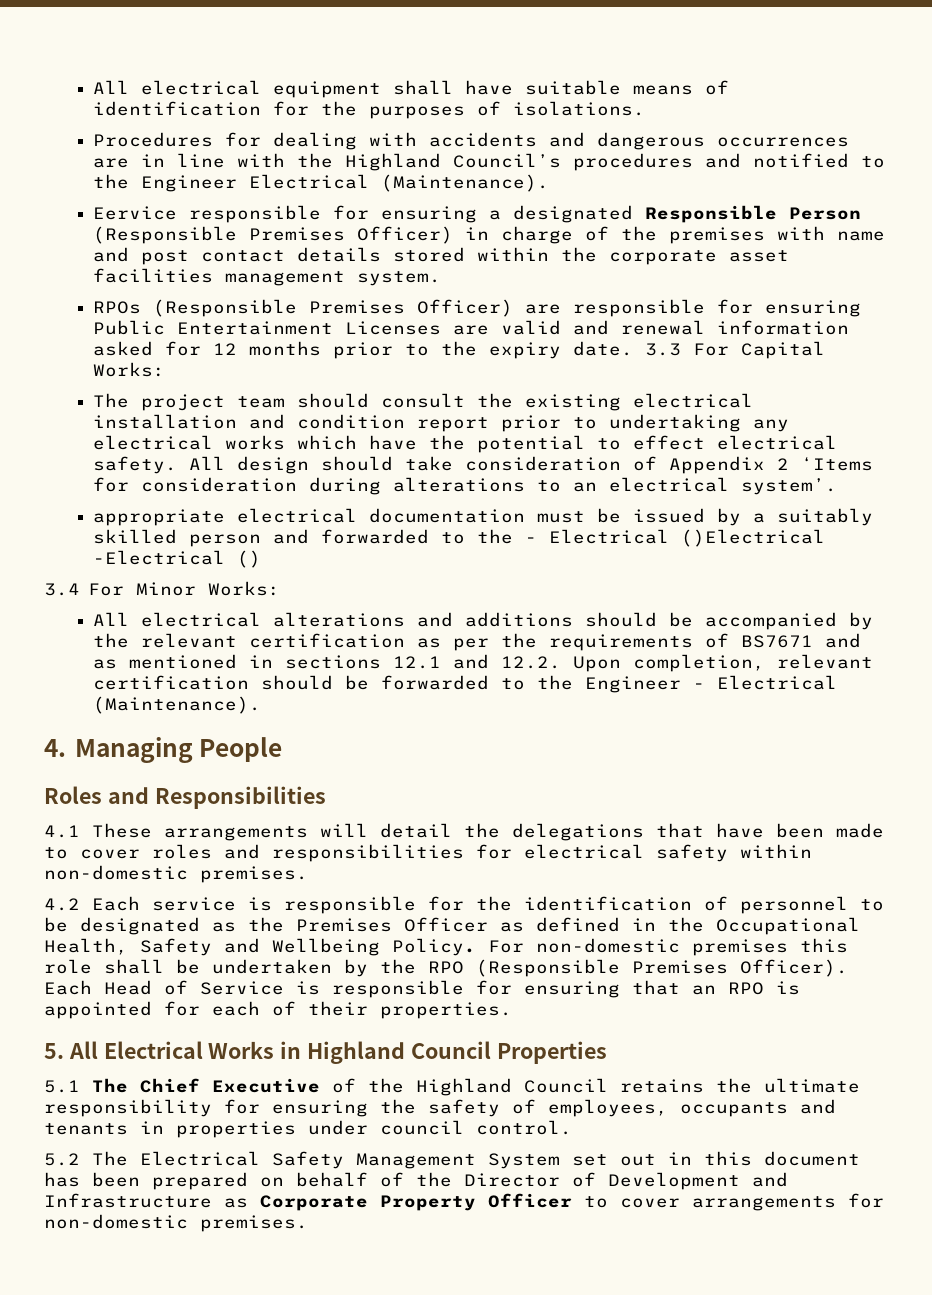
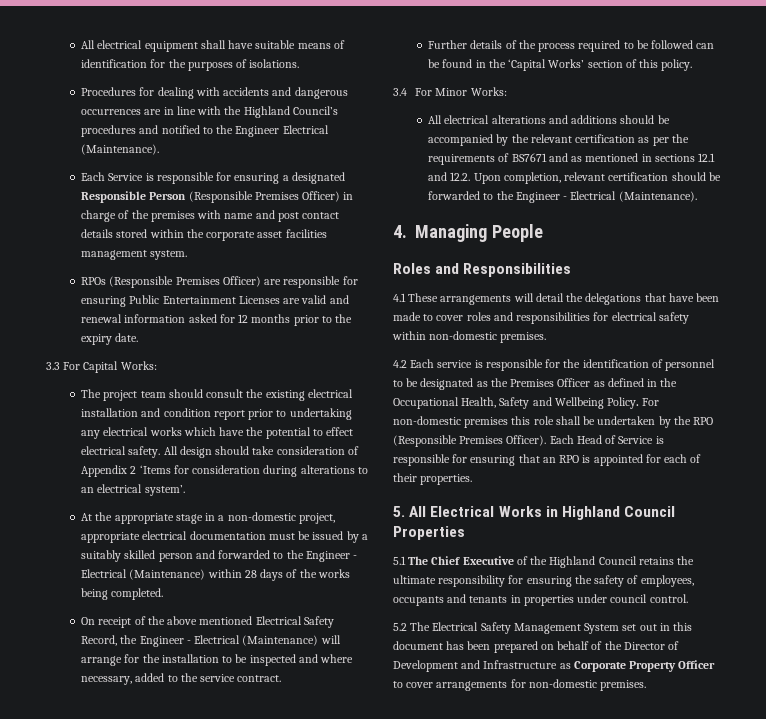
[92,206,177,220] Eervice -> [81,172,154,181] Each Service is
(633, 348) none -> (139, 337) //
(837, 486) none -> [81,512,335,524] At the appropriate stage in a non-domestic project,
[524,529,825,547] [92,550,261,568] - Electrical ()Electrical -Electrical () -> [305,551,358,562] [81,569,350,581] [81,588,164,600] [81,616,334,628] [81,635,341,647] [81,654,354,666] [81,673,282,685] [428,40,715,52] [428,59,693,71] Engineer - Electrical (Maintenance) within 28 days of the works being completed. // On receipt of the above mentioned Electrical Safety Record, the Engineer - Electrical (Maintenance) will arrange for the installation to be inspected and where necessary, added to the service contract. // Further details of the process required to be followed can be found in the ‘Capital Works’ section of this policy.

